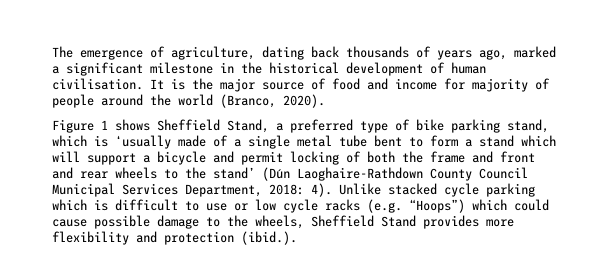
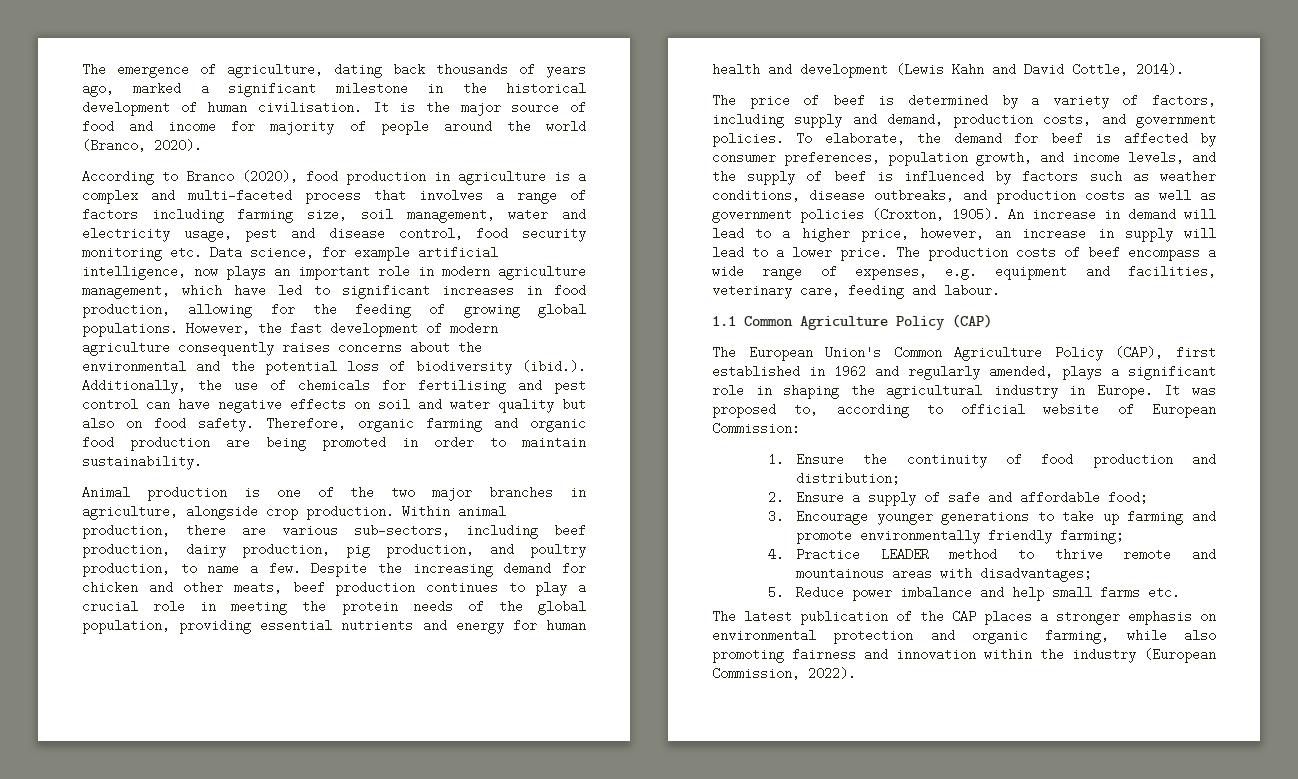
[52,119,549,133] [52,135,556,149] [52,151,535,165] [52,167,528,181] [52,183,535,197] [52,199,549,213] [52,215,514,229] [52,231,297,245] Figure 1 shows Sheffield Stand, a preferred type of bike parking stand, which is ‘usually made of a single metal tube bent to form a stand which will support a bicycle and permit locking of both the frame and front and rear wheels to the stand’ (Dún Laoghaire-Rathdown County Council Municipal Services Department, 2018: 4). Unlike stacked cycle parking which is difficult to use or low cycle racks (e.g. “Hoops”) which could cause possible damage to the wheels, Sheffield Stand provides more flexibility and protection (ibid.). -> [82,170,586,185] [82,189,586,204] [82,208,586,223] [82,227,586,242] [82,246,498,261] [82,265,586,280] [82,284,586,299] [82,303,586,318] [82,322,498,337] [82,341,482,356] [82,360,586,375] [82,379,586,394] [82,398,586,413] [82,417,586,432] [82,436,586,451] [82,455,202,470] [82,486,587,501] [82,505,506,520] [82,524,586,539] [82,543,586,558] [82,562,586,577] [82,581,586,596] [82,600,586,615] [82,619,587,634] [712,63,1184,78] [712,94,1216,109] [712,113,1216,128] [712,132,1216,147] [712,151,1216,166] [712,170,1216,185] [712,189,1216,204] [712,208,1216,223] [712,227,1216,242] [712,246,1216,261] [712,265,1216,280] [712,284,1000,299] [712,314,992,330] [712,346,1216,361] [712,365,1216,380] [712,384,1216,399] [712,403,1216,418] [712,422,800,435] [768,453,1216,468] [796,472,901,485] [768,491,1149,506] [768,510,1216,525] [796,529,1125,544] [768,548,1216,561] [796,567,1093,582] [768,586,1181,601] [712,610,1216,625] [712,629,1216,644] [712,648,1216,663] [712,667,856,680] According to Branco (2020), food production in agriculture is a complex and multi-faceted process that involves a range of factors including farming size, soil management, water and electricity usage, pest and disease control, food security monitoring etc. Data science, for example artificial intelligence, now plays an important role in modern agriculture management, which have led to significant increases in food production, allowing for the feeding of growing global populations. However, the fast development of modern agriculture consequently raises concerns about the environmental and the potential loss of biodiversity (ibid.). Additionally, the use of chemicals for fertilising and pest control can have negative effects on soil and water quality but also on food safety. Therefore, organic farming and organic food production are being promoted in order to maintain sustainability. // Animal production is one of the two major branches in agriculture, alongside crop production. Within animal production, there are various sub-sectors, including beef production, dairy production, pig production, and poultry production, to name a few. Despite the increasing demand for chicken and other meats, beef production continues to play a crucial role in meeting the protein needs of the global population, providing essential nutrients and energy for human health and development (Lewis Kahn and David Cottle, 2014). // The price of beef is determined by a variety of factors, including supply and demand, production costs, and government policies. To elaborate, the demand for beef is affected by consumer preferences, population growth, and income levels, and the supply of beef is influenced by factors such as weather conditions, disease outbreaks, and production costs as well as government policies (Croxton, 1905). An increase in demand will lead to a higher price, however, an increase in supply will lead to a lower price. The production costs of beef encompass a wide range of expenses, e.g. equipment and facilities, veterinary care, feeding and labour. // 1.1 Common Agriculture Policy (CAP) // The European Union's Common Agriculture Policy (CAP), first established in 1962 and regularly amended, plays a significant role in shaping the agricultural industry in Europe. It was proposed to, according to official website of European Commission: // 1. Ensure the continuity of food production and distribution; // 2. Ensure a supply of safe and affordable food; // 3. Encourage younger generations to take up farming and promote environmentally friendly farming; // 4. Practice LEADER method to thrive remote and mountainous areas with disadvantages; // 5. Reduce power imbalance and help small farms etc. // The latest publication of the CAP places a stronger emphasis on environmental protection and organic farming, while also promoting fairness and innovation within the industry (European Commission, 2022).

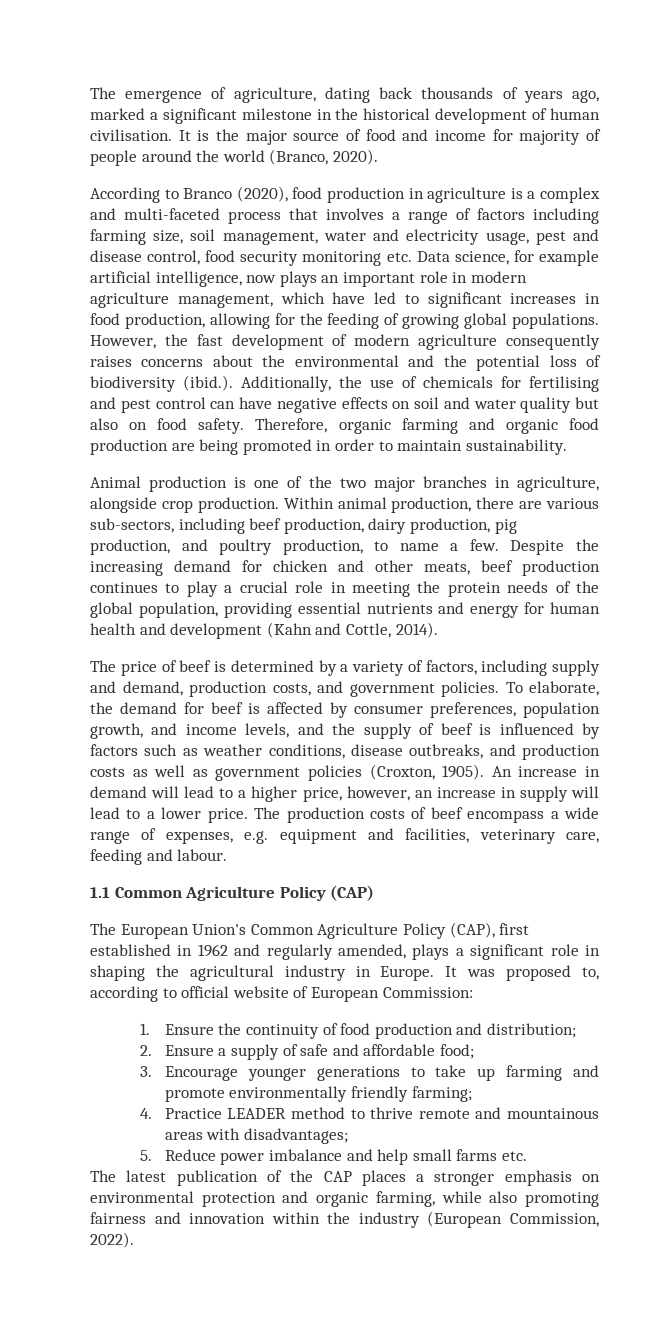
[896,63,1064,76] (Lewis Kahn and David -> [266,622,342,638] (Kahn and

